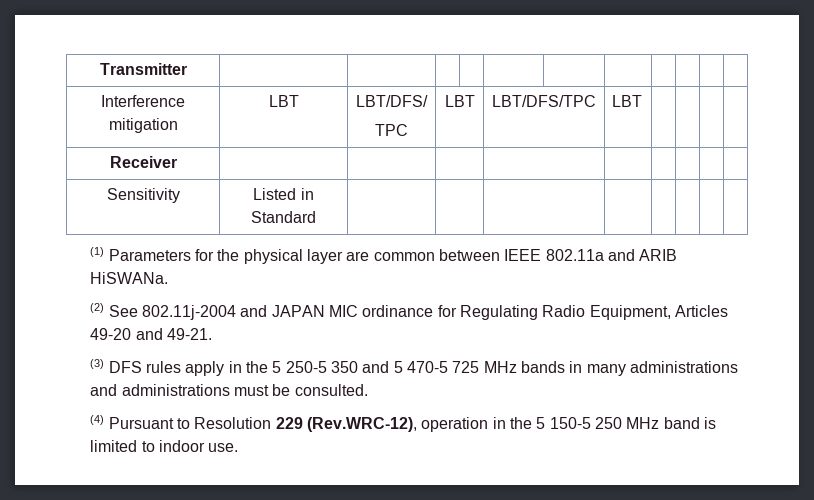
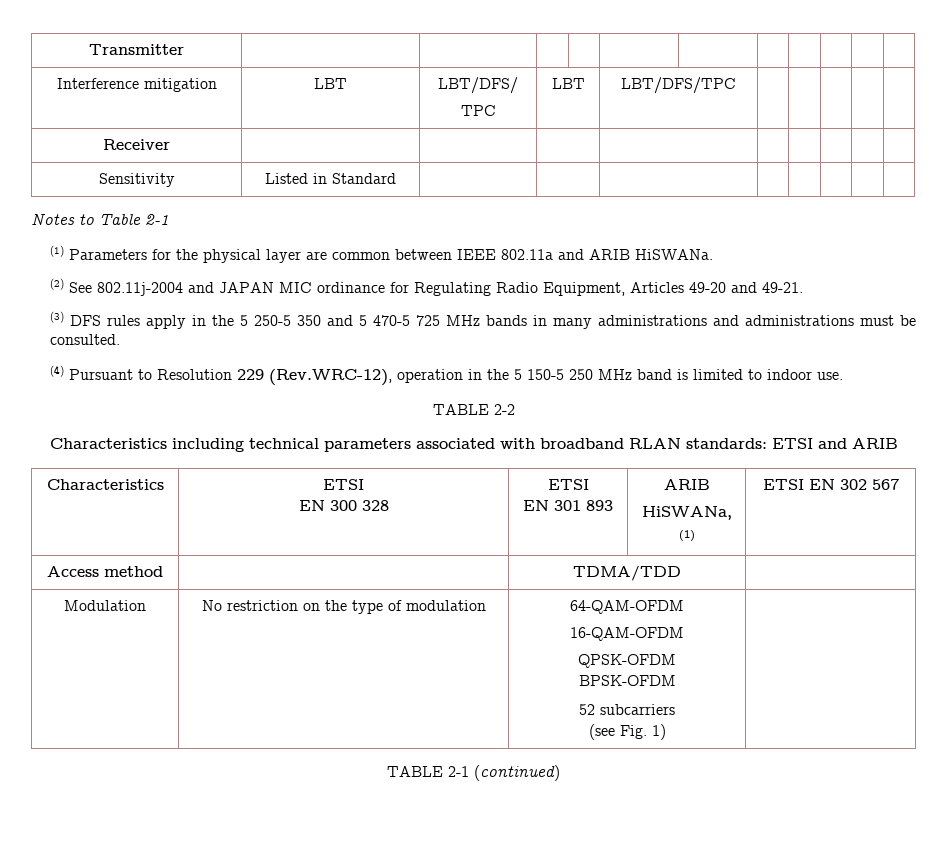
[611,95,642,107] LBT -> (736, 85) none
(316, 217) none -> [31,213,169,225] // Notes to Table 2-1
(239, 447) none -> [432,404,515,415] [49,438,898,452] [46,479,164,490] [323,479,364,490] [298,500,389,511] [547,479,589,490] [523,500,613,511] [663,479,710,490] [641,506,732,520] [678,530,695,542] [762,479,899,490] [47,566,163,577] [573,565,681,581] [64,600,146,611] [201,600,486,614] [570,600,684,614] [570,627,684,641] [578,654,676,668] [578,675,676,686] [579,704,675,715] [588,724,666,740] [387,765,560,781] // TABLE 2-2 // Characteristics including technical parameters associated with broadband RLAN standards: ETSI and ARIB // Characteristics | ETSI // EN 300 328 | ETSI // EN 301 893 | ARIB // HiSWANa, // (1) | ETSI EN 302 567 // Access method | | TDMA/TDD | // Modulation | No restriction on the type of modulation | 64-QAM-OFDM // 16-QAM-OFDM // QPSK-OFDM // BPSK-OFDM // 52 subcarriers // (see Fig. 1) | // TABLE 2-1 (continued)

